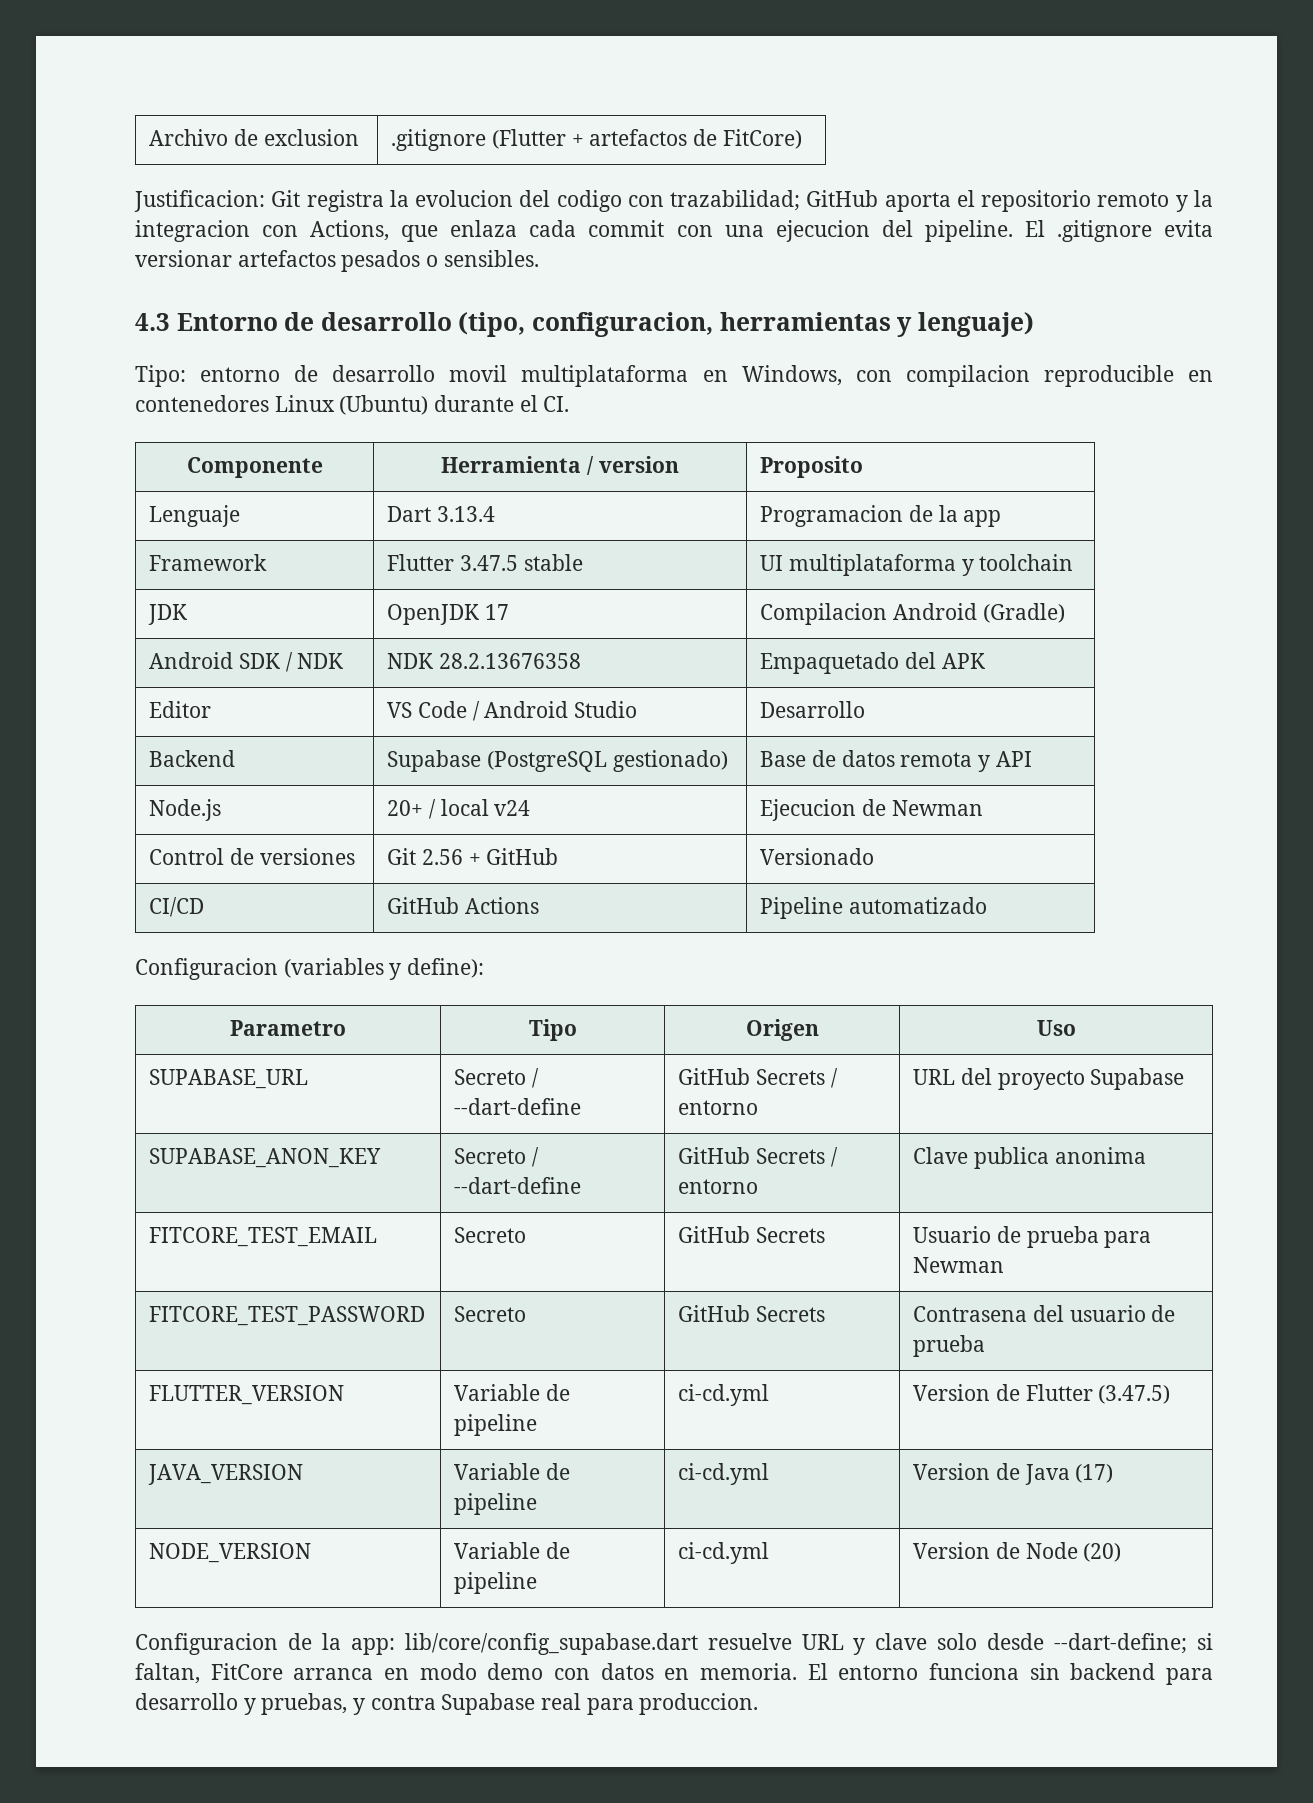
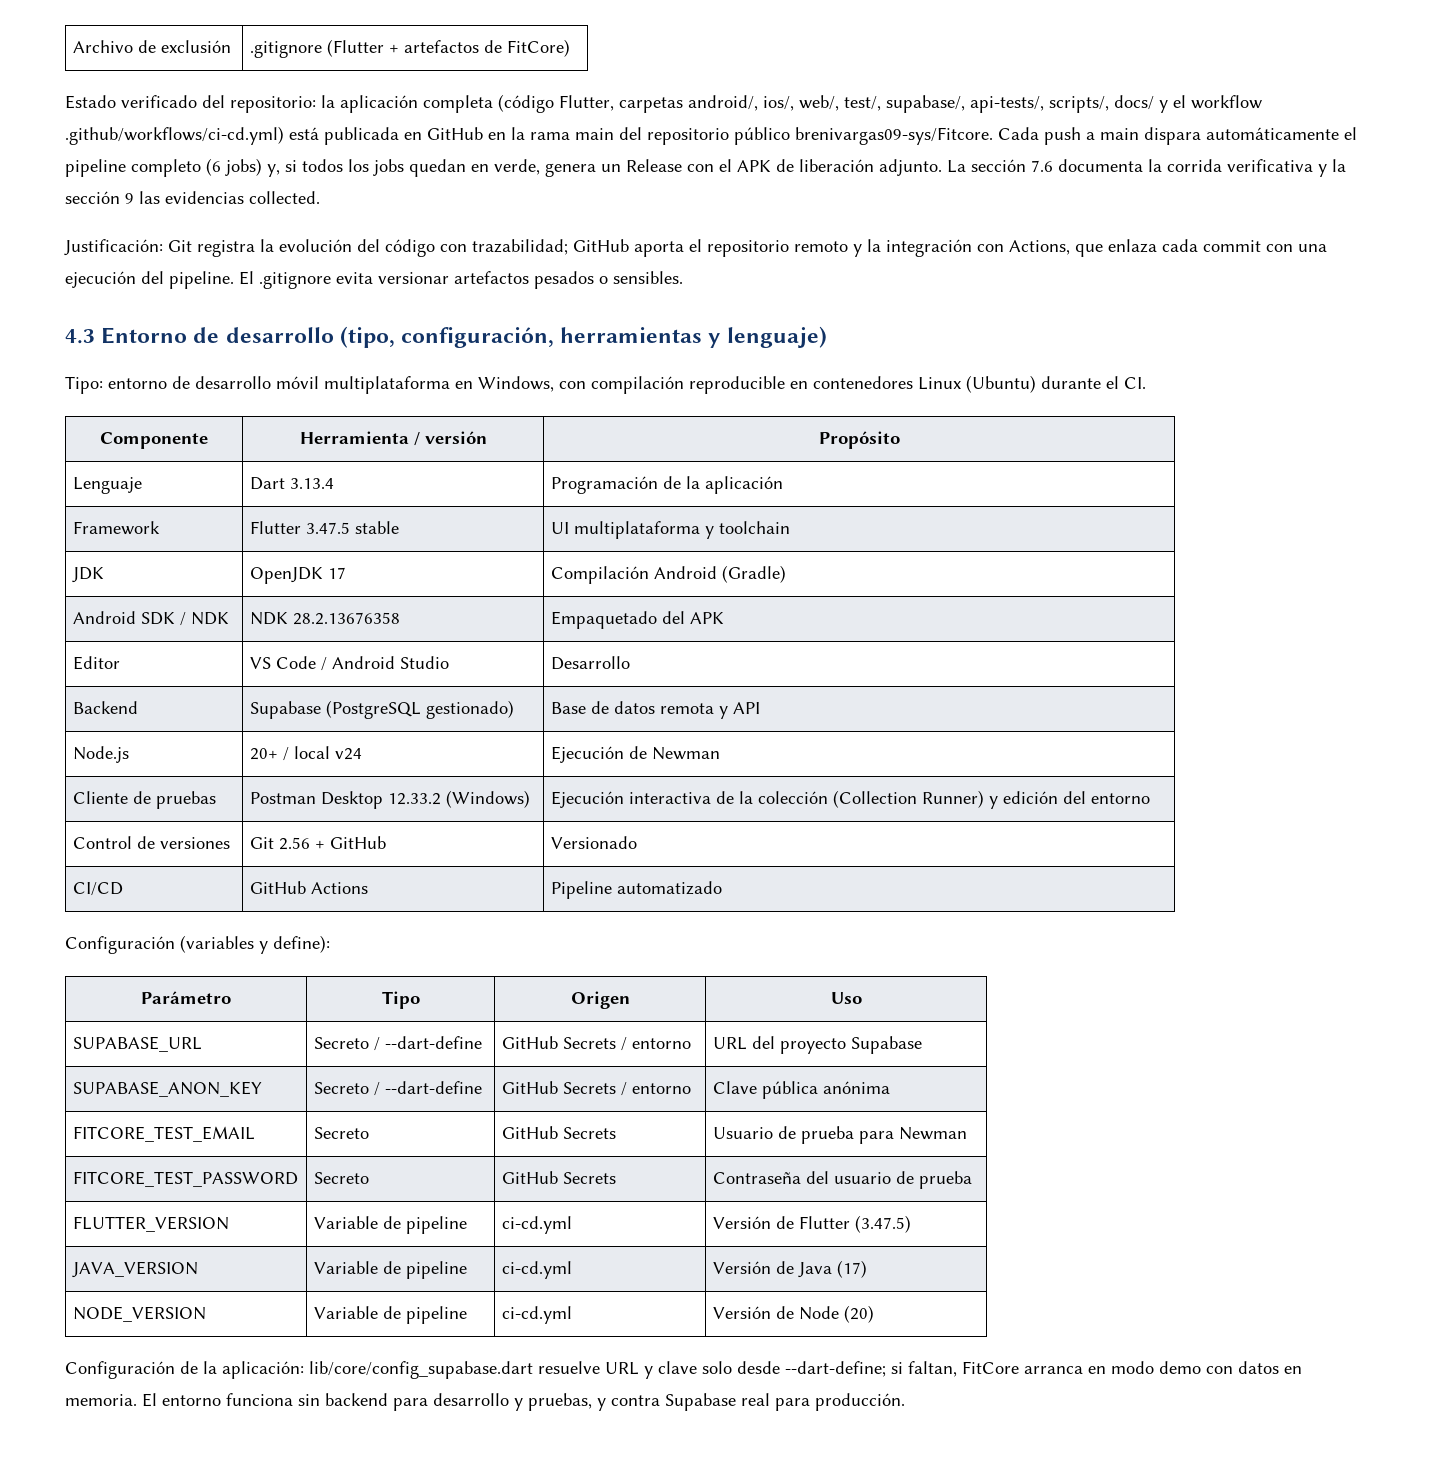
[263,129,359,146] exclusion -> [160,40,231,53] exclusión
[134,190,622,212] Justificacion: Git registra la evolucion del codigo -> [65,94,1262,113] [65,126,1357,145] [65,158,1346,177] [65,191,320,204] [64,239,435,257] Estado verificado del repositorio: la aplicación completa (código Flutter, carpetas android/, ios/, web/, test/, supabase/, api-tests/, scripts/, docs/ y el workflow .github/workflows/ci-cd.yml) está publicada en GitHub en la rama main del repositorio público brenivargas09-sys/Fitcore. Cada push a main dispara automáticamente el pipeline completo (6 jobs) y, si todos los jobs quedan en verde, genera un Release con el APK de liberación adjunto. La sección 7.6 documenta la corrida verificativa y la sección 9 las evidencias collected. // Justificación: Git registra la evolución del código
[135,220,250,242] integracion -> [886,239,972,257] integración
[775,220,870,242] ejecucion -> [65,271,136,288] ejecución
[532,312,714,337] configuracion, -> [401,327,555,348] configuración,
[449,365,508,382] movil -> [276,376,319,389] móvil
[905,365,1030,387] compilacion -> [591,376,684,394] compilación
[598,456,679,473] [760,456,864,478] version | Proposito -> [424,431,487,444] [818,431,900,449] versión | Propósito
[760,505,1002,527] Programacion de la app -> [550,476,783,494] Programación de la aplicación
[760,603,888,625] Compilacion -> [550,566,649,584] Compilación
[760,799,857,821] Ejecucion -> [550,746,624,763] Ejecución
(983, 808) none -> [72,791,216,809] [249,790,530,809] [550,790,1150,809] // Cliente de pruebas | Postman Desktop 12.33.2 (Windows) | Ejecución interactiva de la colección (Collection Runner) y edición del entorno
[135,958,278,980] Configuracion -> [65,936,175,954] Configuración
[230,1020,346,1036] Parametro -> [141,991,231,1004] Parámetro
[974,1147,1146,1169] publica anonima -> [761,1081,890,1099] pública anónima
[913,1306,1028,1322] Contrasena -> [712,1172,801,1184] Contraseña
[913,1384,991,1401] Version -> [712,1216,771,1229] Versión
[913,1463,991,1480] Version -> [712,1261,771,1274] Versión
[913,1542,991,1559] Version -> [712,1306,771,1319] Versión
[135,1633,395,1655] Configuracion de la app: -> [65,1361,304,1379] Configuración de la aplicación:
[639,1693,759,1715] produccion. -> [815,1393,905,1411] producción.

